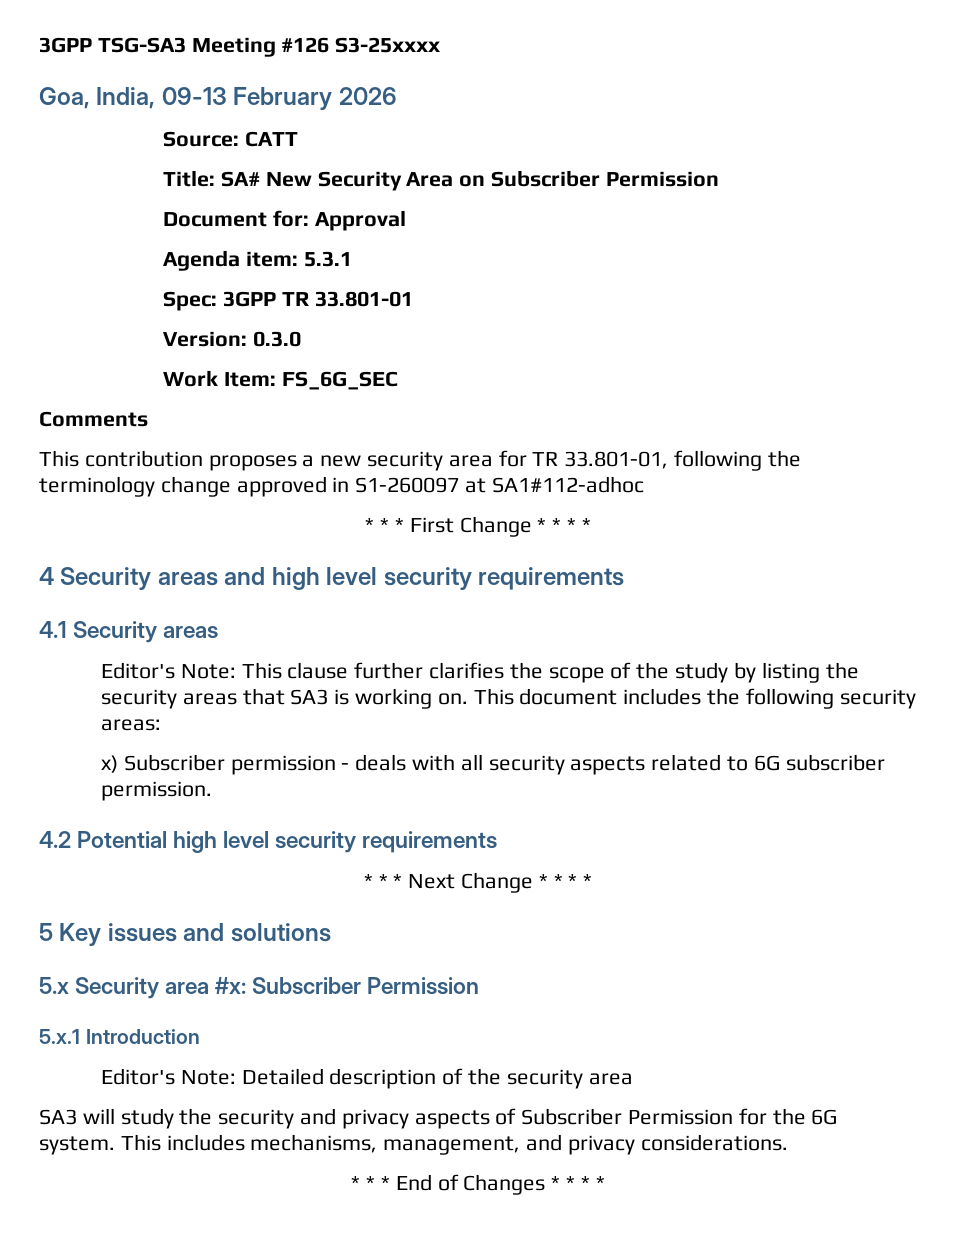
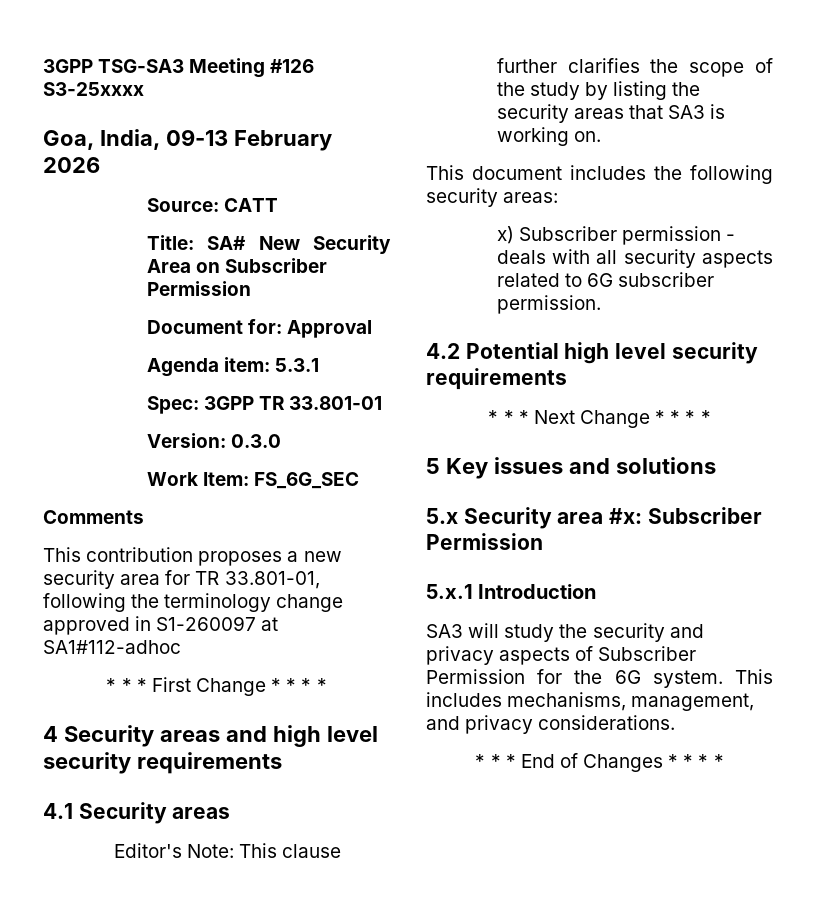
(468, 699) none -> (601, 136) //
[101,1068,633,1089] // Editor's Note: Detailed description of the security area -> (597, 591) none

